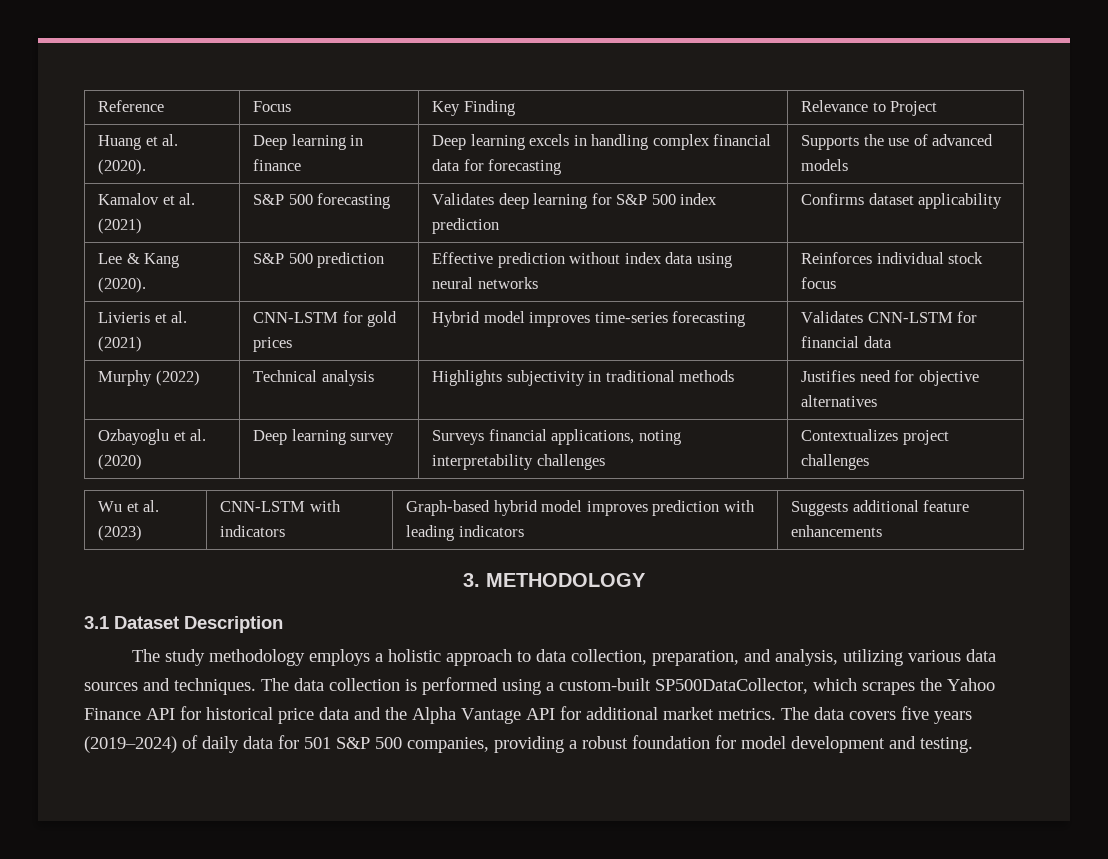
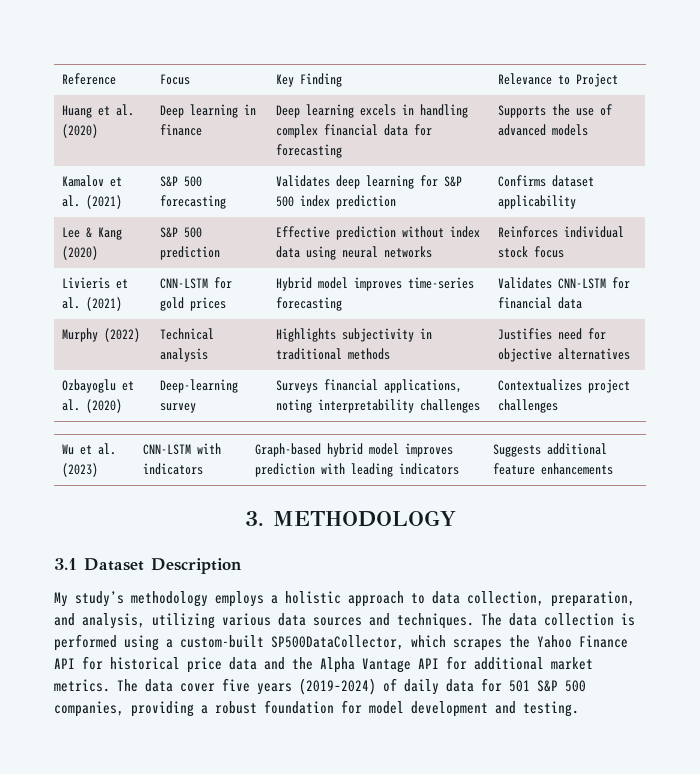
[98,159,147,175] (2020). -> [62,124,99,138] (2020)
[98,277,147,293] (2020). -> [62,246,99,260] (2020)
[253,429,346,445] Deep learning -> [160,379,239,393] Deep-learning
[131,649,205,666] The study -> [54,591,124,607] My study’s
[849,711,896,720] covers -> [180,683,215,692] cover

